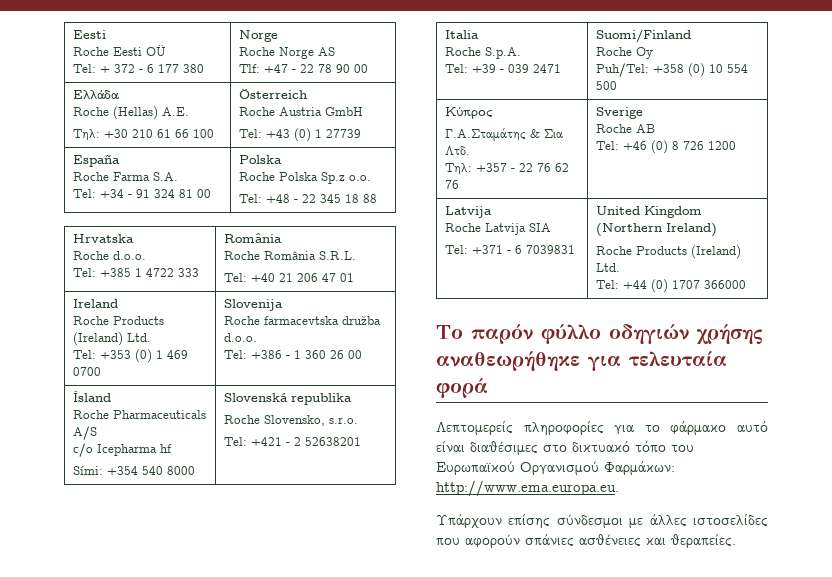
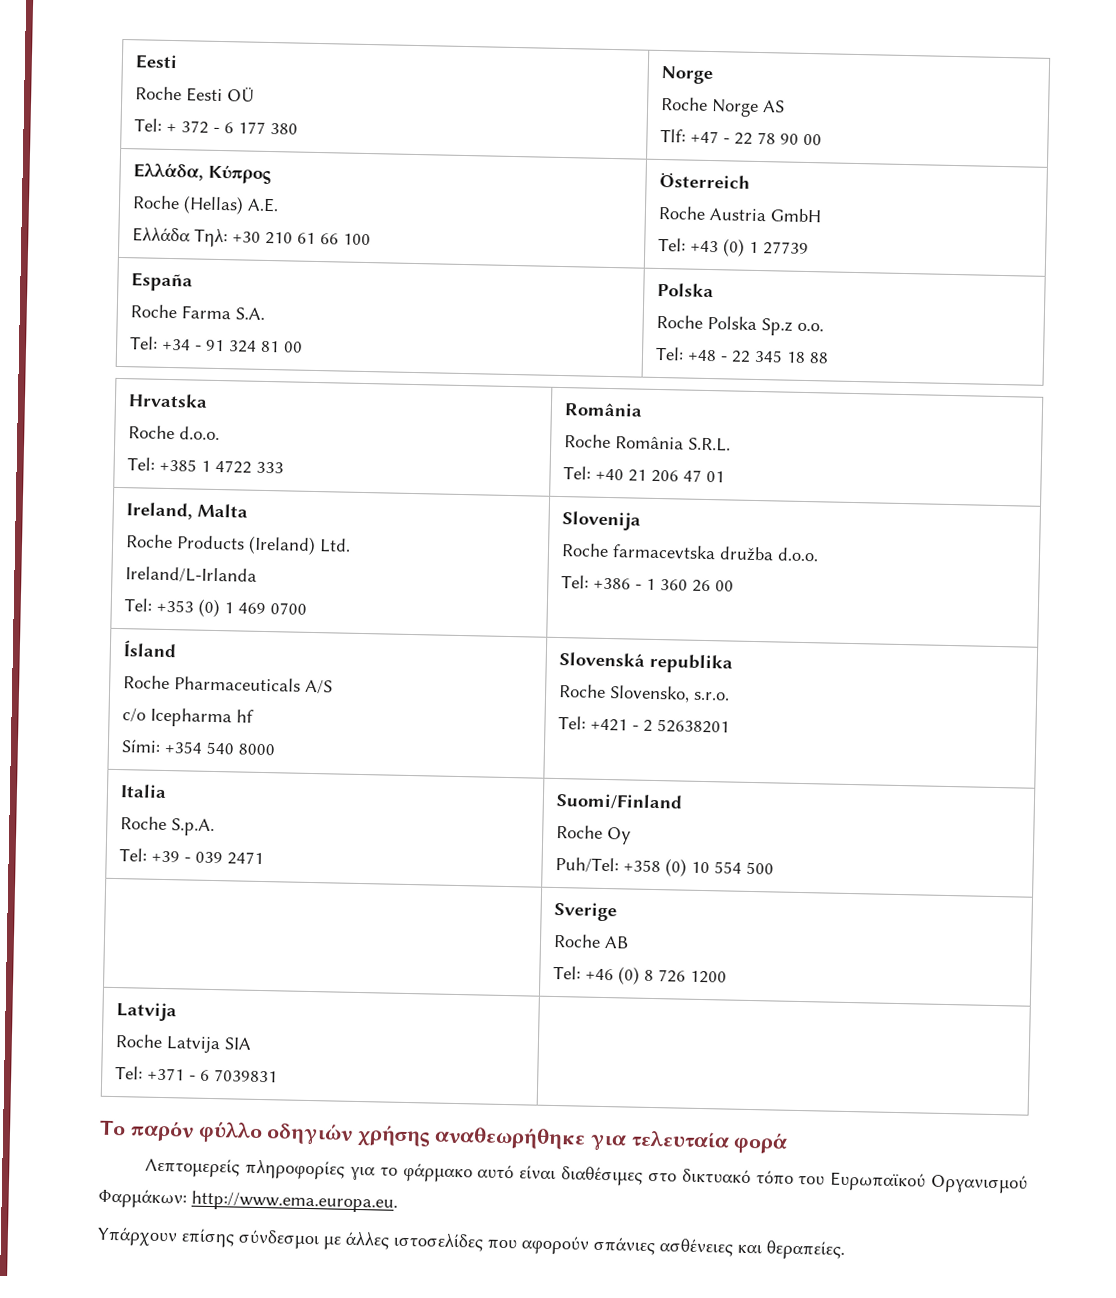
[73,90,120,99] Ελλάδα -> [132,162,271,185] Ελλάδα, Kύπρος
(190, 111) none -> [131,226,191,243] Ελλάδα
[73,299,119,308] [73,316,165,325] [73,332,152,346] Ireland // Roche Products (Ireland) Ltd. -> [125,502,248,520] [124,534,351,556] [124,566,257,584] Ireland, Malta // Roche Products (Ireland) Ltd. // Ireland/L-Irlanda
[445,107,494,119] [445,128,564,141] [445,146,471,155] [445,163,570,174] [445,180,460,189] Κύπρος // Γ.Α.Σταμάτης & Σια Λτδ. // Τηλ: +357 - 22 76 62 76 -> (774, 868) none
[596,206,703,218] [596,223,718,237] [596,245,742,259] [596,263,621,272] [596,279,747,293] United Kingdom (Northern Ireland) // Roche Products (Ireland) Ltd. // Tel: +44 (0) 1707 366000 -> (278, 1076) none

